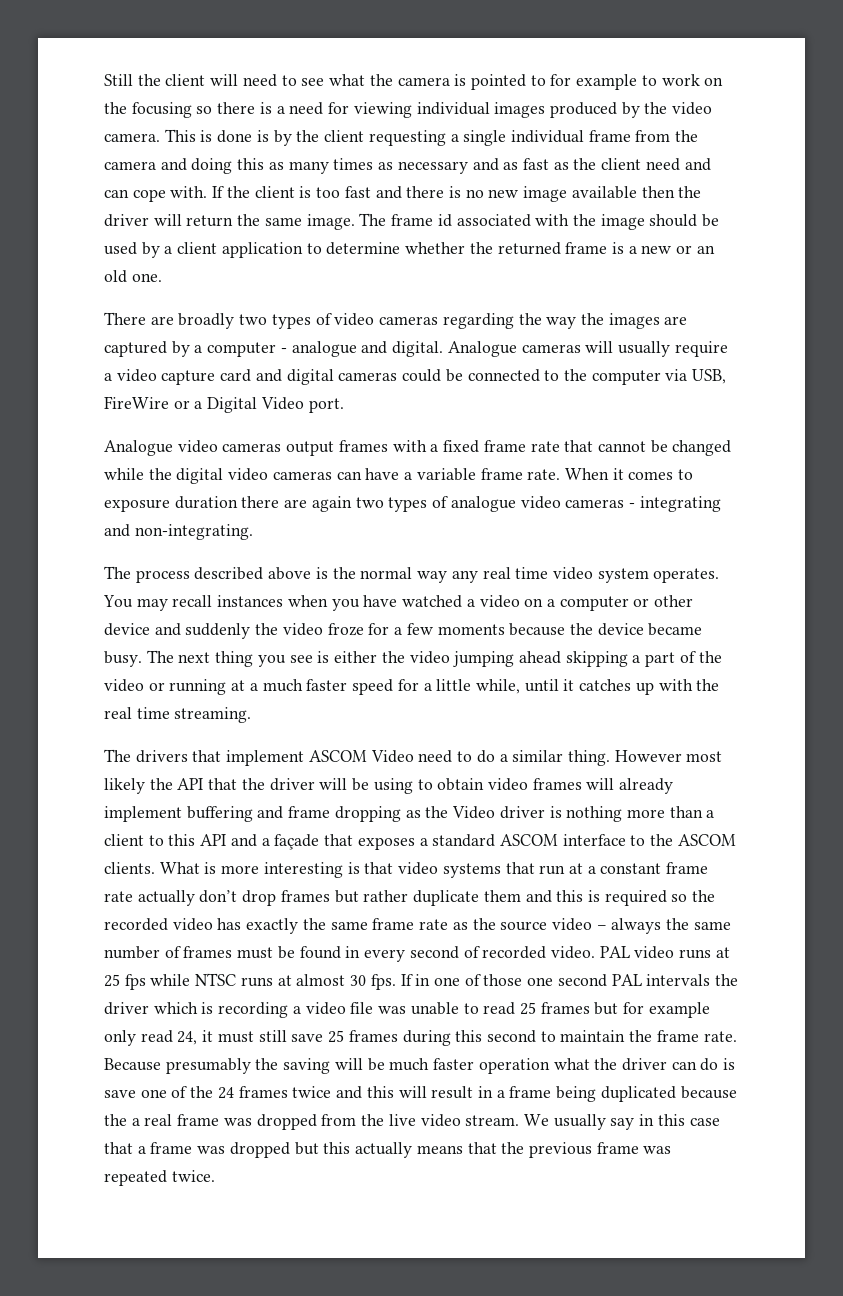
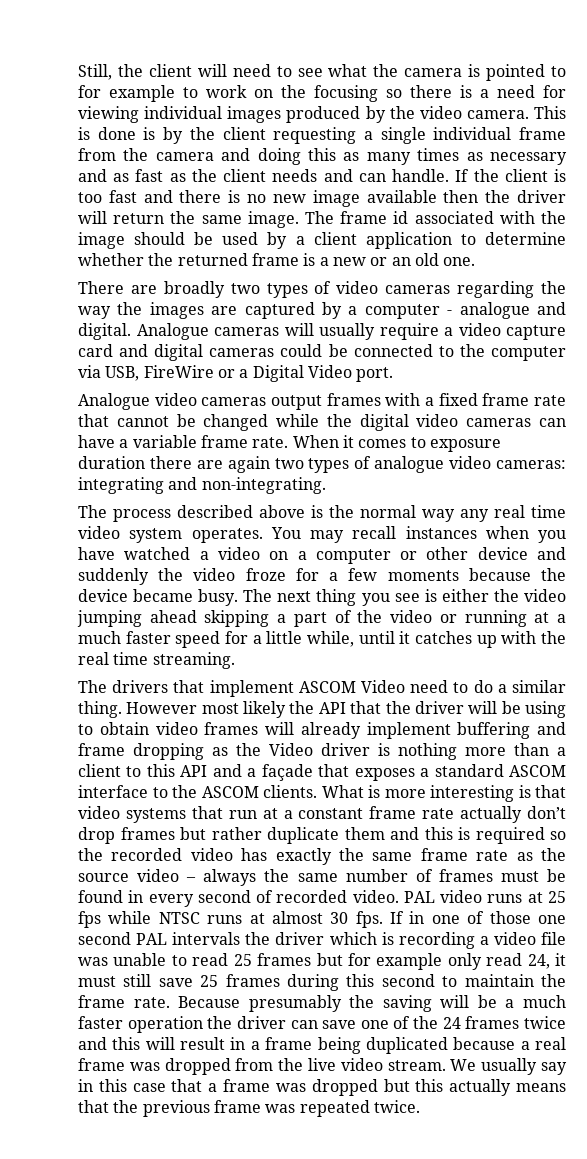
[104,74,133,86] Still -> [78,64,112,80] Still,
[645,158,680,171] need -> [272,169,318,182] needs
[132,186,208,202] cope with. -> [392,169,450,182] handle.
[565,499,635,508] cameras - -> [496,460,567,469] cameras:
(385, 1064) none -> [505,999,515,1008] a
[553,1058,590,1070] what -> (203, 1024) none
[700,1058,736,1071] do is -> (318, 1024) none
[104,1114,127,1126] the -> (516, 1043) none

